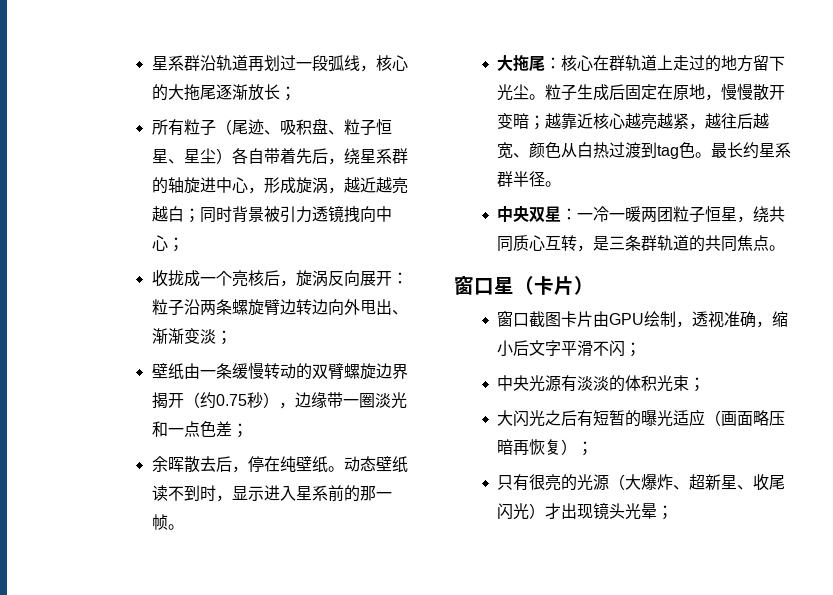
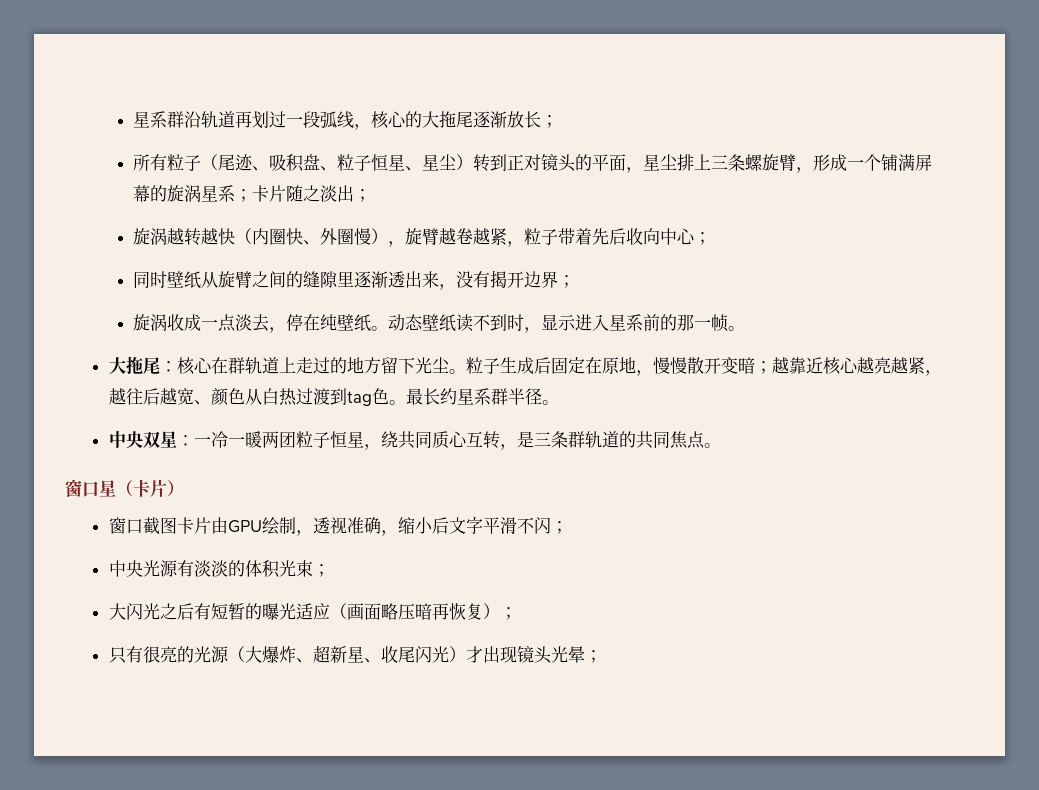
[231,148,408,165] [151,177,408,194] [151,205,392,223] [151,235,184,252] [151,270,408,287] [151,299,408,316] [151,328,232,345] [151,362,408,380] [151,392,407,409] [151,421,248,438] [151,456,232,473] 各自带着先后，绕星系群的轴旋进中心，形成旋涡，越近越亮越白；同时背景被引力透镜拽向中心； // 收拢成一个亮核后，旋涡反向展开：粒子沿两条螺旋臂边转边向外甩出、渐渐变淡； // 壁纸由一条缓慢转动的双臂螺旋边界揭开（约0.75秒），边缘带一圈淡光和一点色差； // 余晖散去后 -> [473,153,933,173] [133,185,372,202] [133,228,712,247] [133,270,576,290] [133,314,270,332] 转到正对镜头的平面，星尘排上三条螺旋臂，形成一个铺满屏幕的旋涡星系；卡片随之淡出； // 旋涡越转越快（内圈快、外圈慢），旋臂越卷越紧，粒子带着先后收向中心； // 同时壁纸从旋臂之间的缝隙里逐渐透出来，没有揭开边界； // 旋涡收成一点淡去

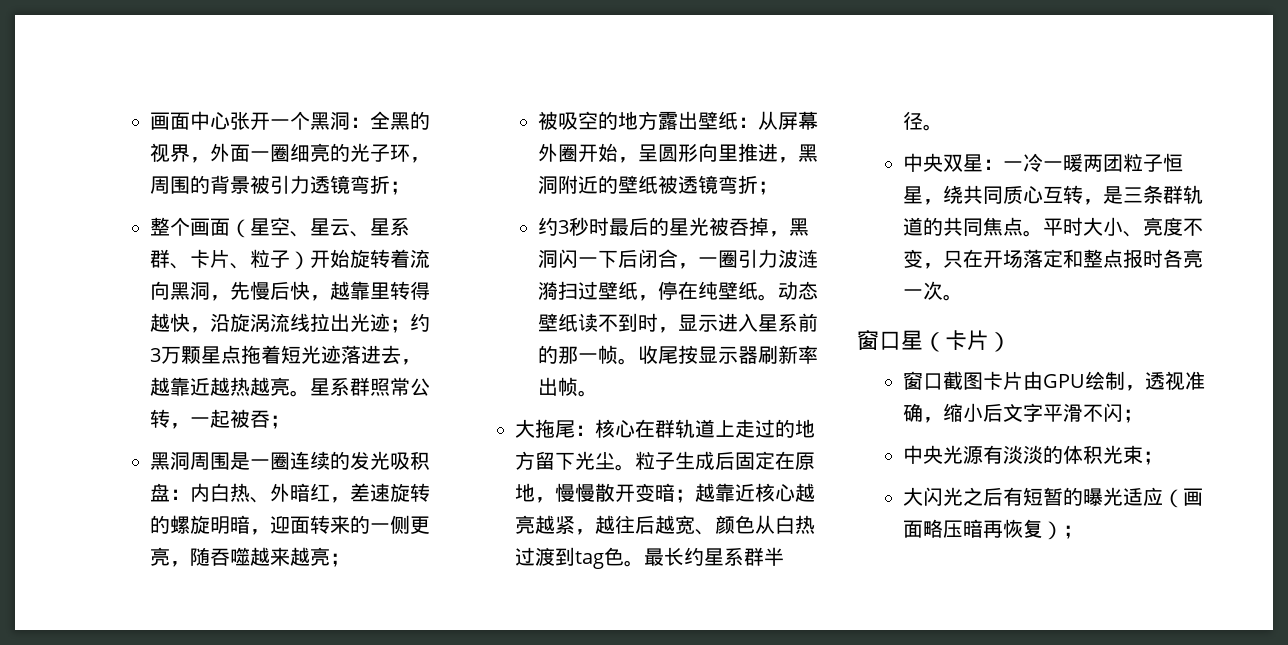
[133,111,559,130] [133,153,933,173] [133,185,372,202] [133,228,712,247] [133,270,576,290] [133,314,270,332] 星系群沿轨道再划过一段弧线，核心的大拖尾逐渐放长； // 所有粒子（尾迹、吸积盘、粒子恒星、星尘）转到正对镜头的平面，星尘排上三条螺旋臂，形成一个铺满屏幕的旋涡星系；卡片随之淡出； // 旋涡越转越快（内圈快、外圈慢），旋臂越卷越紧，粒子带着先后收向中心； // 同时壁纸从旋臂之间的缝隙里逐渐透出来，没有揭开边界； // 旋涡收成一点淡去 -> [150,111,431,130] [150,143,431,163] [150,175,411,195] [150,217,411,238] [150,249,431,270] [150,281,431,301] [150,313,431,333] [150,345,422,365] [150,377,431,397] [150,409,291,429] [150,451,431,470] [150,483,431,503] [150,515,431,535] [150,547,351,567] [538,111,819,130] [538,143,819,163] [538,175,779,195] [538,217,810,237] [538,249,819,269] [538,281,639,300] 画面中心张开一个黑洞：全黑的视界，外面一圈细亮的光子环，周围的背景被引力透镜弯折； // 整个画面（星空、星云、星系群、卡片、粒子）开始旋转着流向黑洞，先慢后快，越靠里转得越快，沿旋涡流线拉出光迹；约3万颗星点拖着短光迹落进去，越靠近越热越亮。星系群照常公转，一起被吞； // 黑洞周围是一圈连续的发光吸积盘：内白热、外暗红，差速旋转的螺旋明暗，迎面转来的一侧更亮，随吞噬越来越亮； // 被吸空的地方露出壁纸：从屏幕外圈开始，呈圆形向里推进，黑洞附近的壁纸被透镜弯折； // 约3秒时最后的星光被吞掉，黑洞闪一下后闭合，一圈引力波涟漪扫过壁纸
(746, 328) none -> [638,345,819,364] [538,377,599,397] 收尾按显示器刷新率出帧。
(721, 445) none -> [1042,217,1203,237] [902,249,1203,269] [902,281,963,301] 平时大小、亮度不变，只在开场落定和整点报时各亮一次。
[108,645,602,664] // 只有很亮的光源（大爆炸、超新星、收尾闪光）才出现镜头光晕； -> (1083, 532) none

